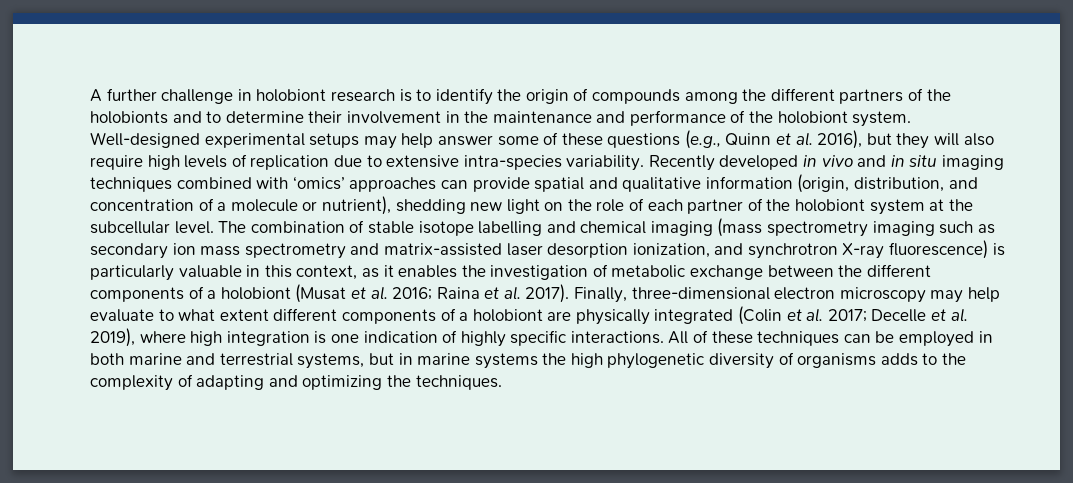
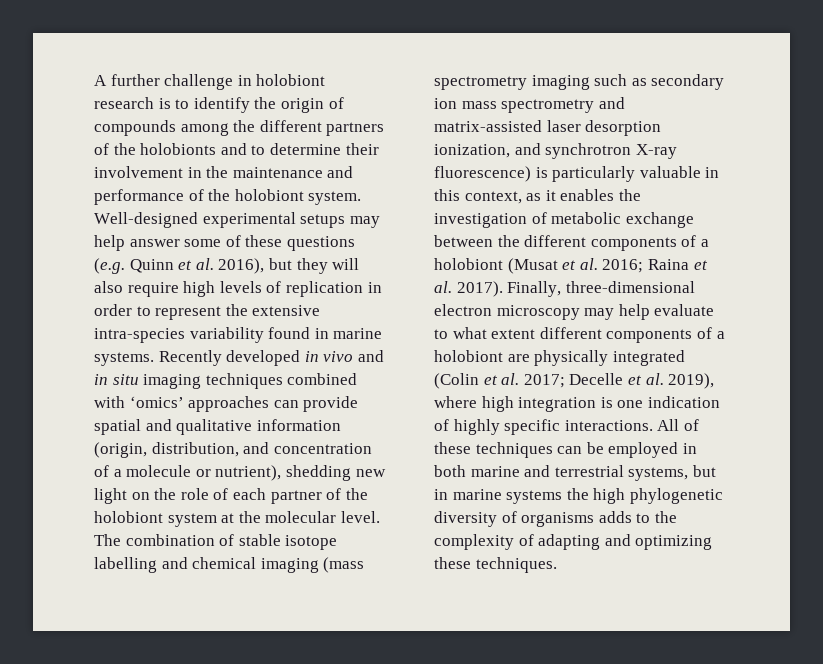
[684,130,721,149] (e.g., -> [94,258,125,274] (e.g.
[333,155,645,171] due to extensive intra-species variability. -> [367,282,382,293] [94,304,321,320] [94,327,383,343] [94,352,154,366] in order to represent the extensive intra-species variability found in marine systems.
[90,221,170,234] subcellular -> [265,511,337,523] molecular
[386,375,411,387] the -> [434,557,471,569] these

